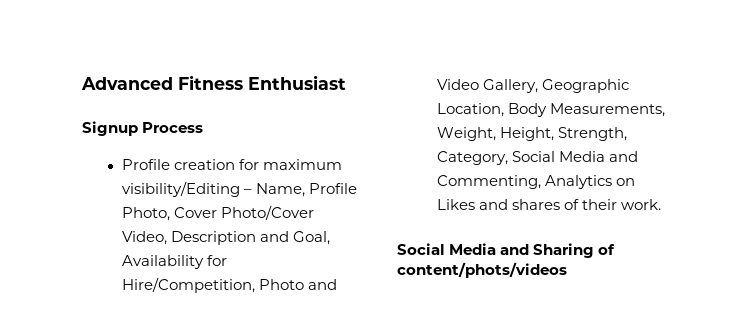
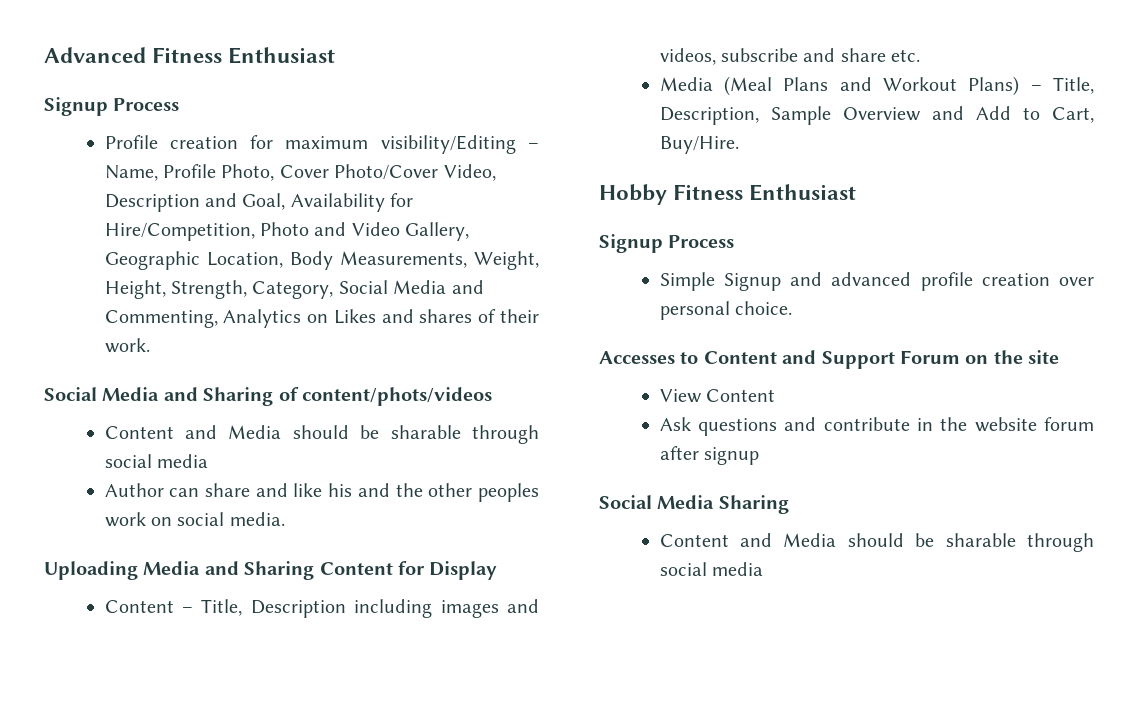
(567, 270) none -> [104,425,539,444] [104,454,208,468] [104,483,539,502] [104,512,285,527] [44,561,498,580] [104,599,539,618] [659,48,921,65] [659,76,1094,96] [659,106,1094,125] [659,136,739,154] [599,184,857,205] [599,234,735,253] [659,272,1094,291] [659,301,792,320] [599,350,1060,369] [659,389,775,403] [659,417,1094,436] [659,446,759,465] [599,495,789,514] [659,533,1094,552] [659,562,763,576] // Content and Media should be sharable through social media // Author can share and like his and the other peoples work on social media. // Uploading Media and Sharing Content for Display // Content – Title, Description including images and videos, subscribe and share etc. // Media (Meal Plans and Workout Plans) – Title, Description, Sample Overview and Add to Cart, Buy/Hire. // Hobby Fitness Enthusiast // Signup Process // Simple Signup and advanced profile creation over personal choice. // Accesses to Content and Support Forum on the site // View Content // Ask questions and contribute in the website forum after signup // Social Media Sharing // Content and Media should be sharable through social media

